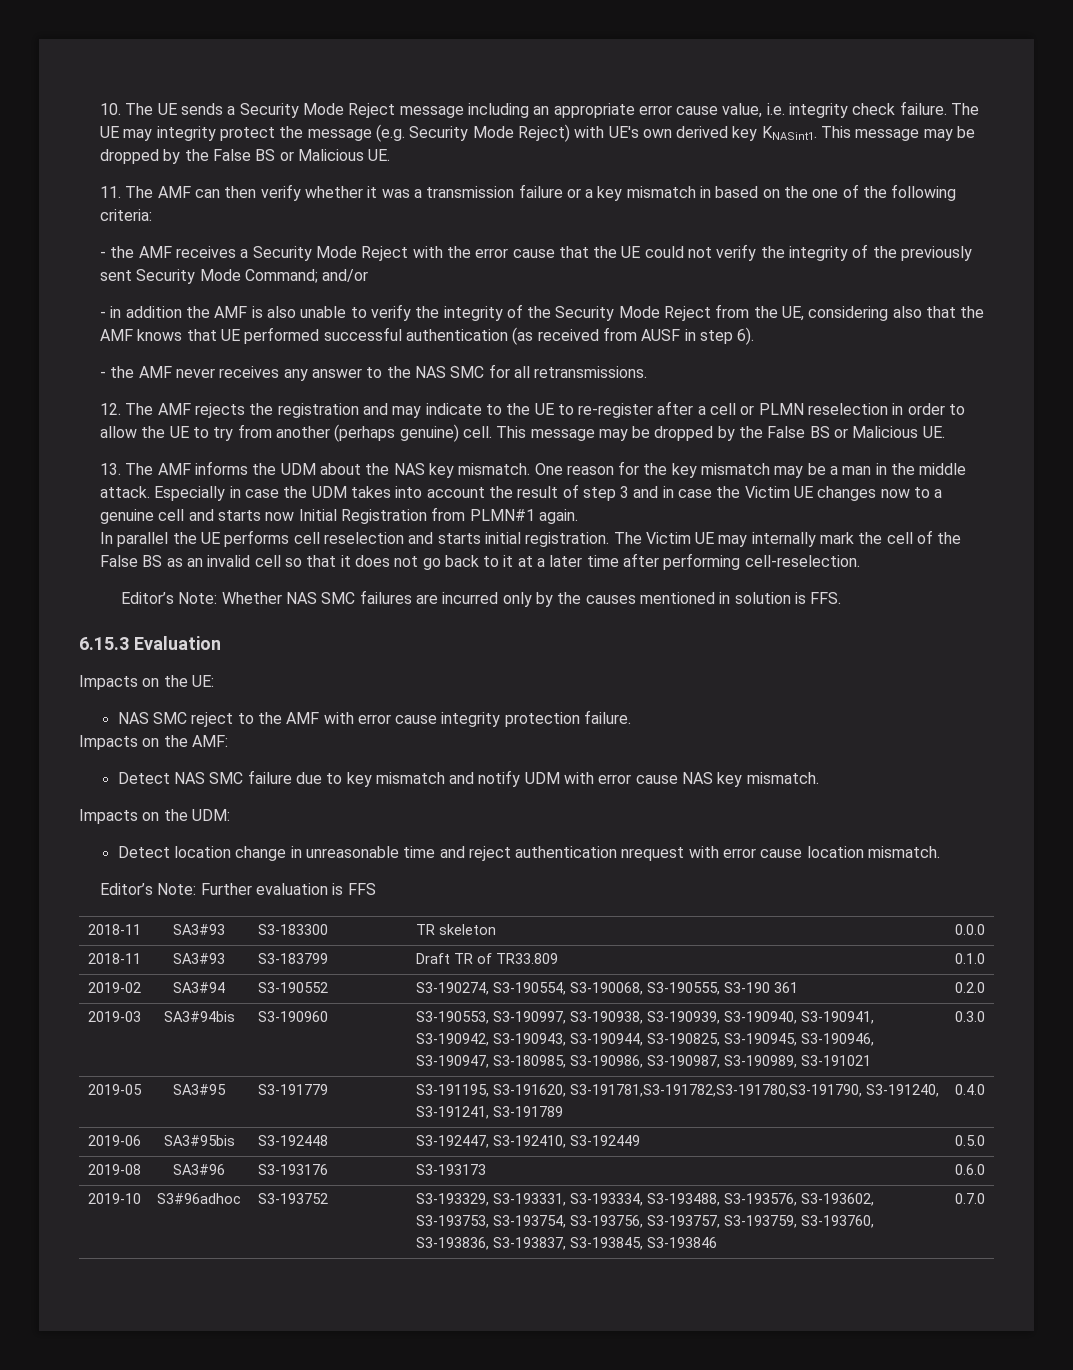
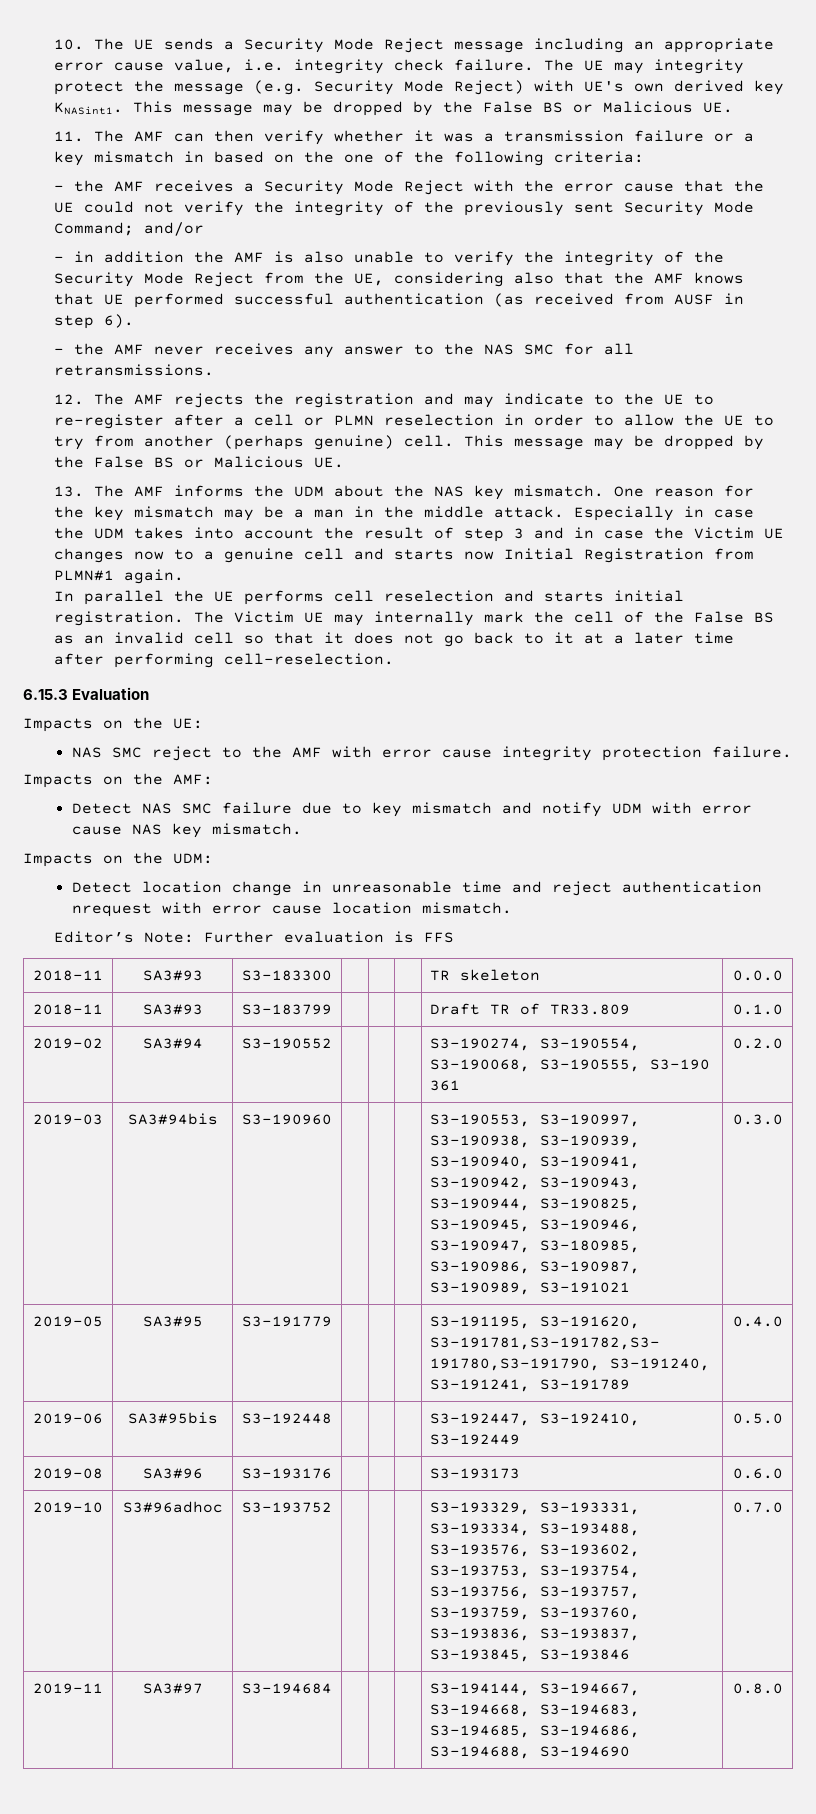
[121,590,842,607] // Editor’s Note: Whether NAS SMC failures are incurred only by the causes mentioned in solution is FFS. -> (395, 659) none
(985, 1198) none -> [33,1683,103,1694] [142,1683,203,1694] [242,1683,332,1694] [430,1683,641,1696] [430,1704,641,1717] [430,1725,641,1738] [430,1746,631,1759] [732,1683,783,1694] // 2019-11 | SA3#97 | S3-194684 | | | | S3-194144, S3-194667, S3-194668, S3-194683, S3-194685, S3-194686, S3-194688, S3-194690 | 0.8.0

